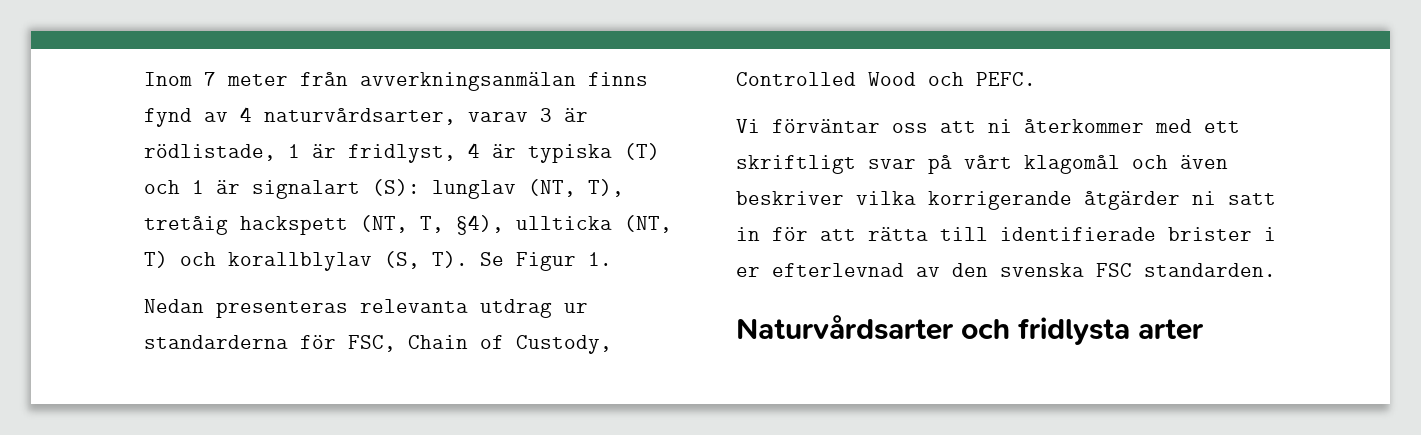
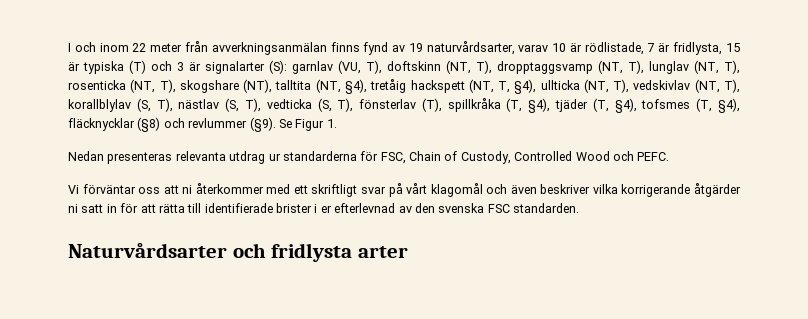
[144,72,216,86] Inom 7 -> [68,42,147,52] I och inom 22
[240,107,252,122] 4 -> [408,43,423,52] 19
[540,108,552,122] 3 -> [552,43,567,52] 10
[288,143,660,163] [144,179,624,199] 1 är fridlyst, 4 är typiska (T) och 1 är signalart (S): lunglav (NT, T), -> [646,42,740,55] [68,60,740,74] [68,79,367,94] 7 är fridlysta, 15 är typiska (T) och 3 är signalarter (S): garnlav (VU, T), doftskinn (NT, T), dropptaggsvamp (NT, T), lunglav (NT, T), rosenticka (NT, T), skogshare (NT), talltita (NT, §4),
[144,251,468,271] T) och korallblylav (S, T). -> [613,79,741,93] [68,98,740,113] [68,117,276,132] T), vedskivlav (NT, T), korallblylav (S, T), nästlav (S, T), vedticka (S, T), fönsterlav (T), spillkråka (T, §4), tjäder (T, §4), tofsmes (T, §4), fläcknycklar (§8) och revlummer (§9).

